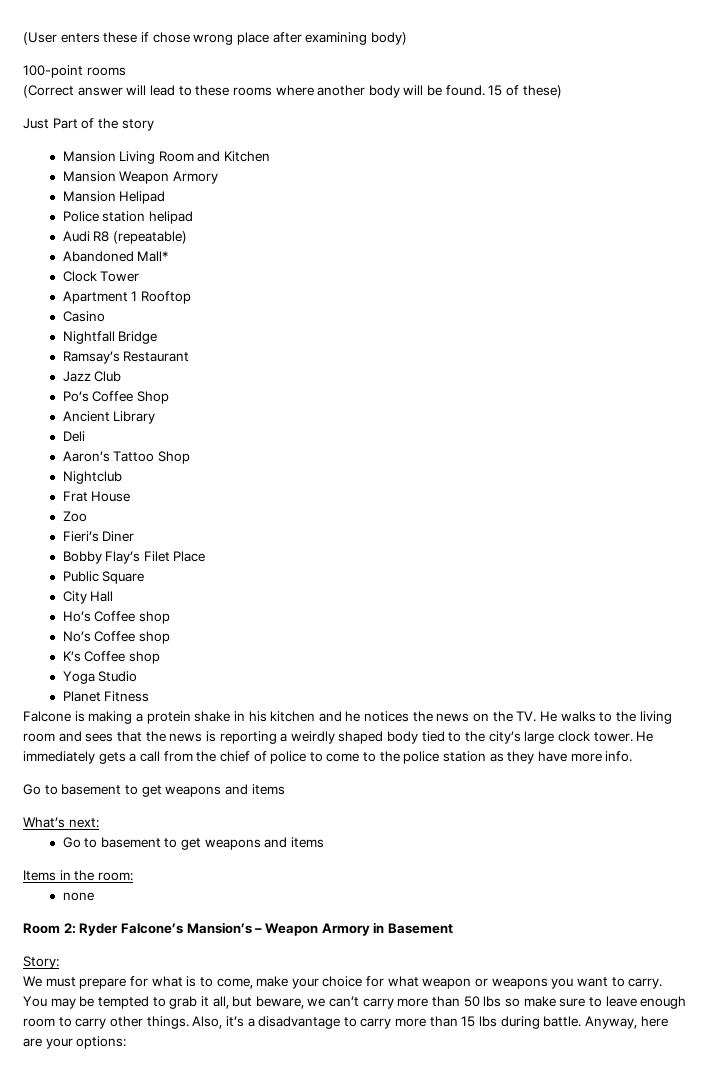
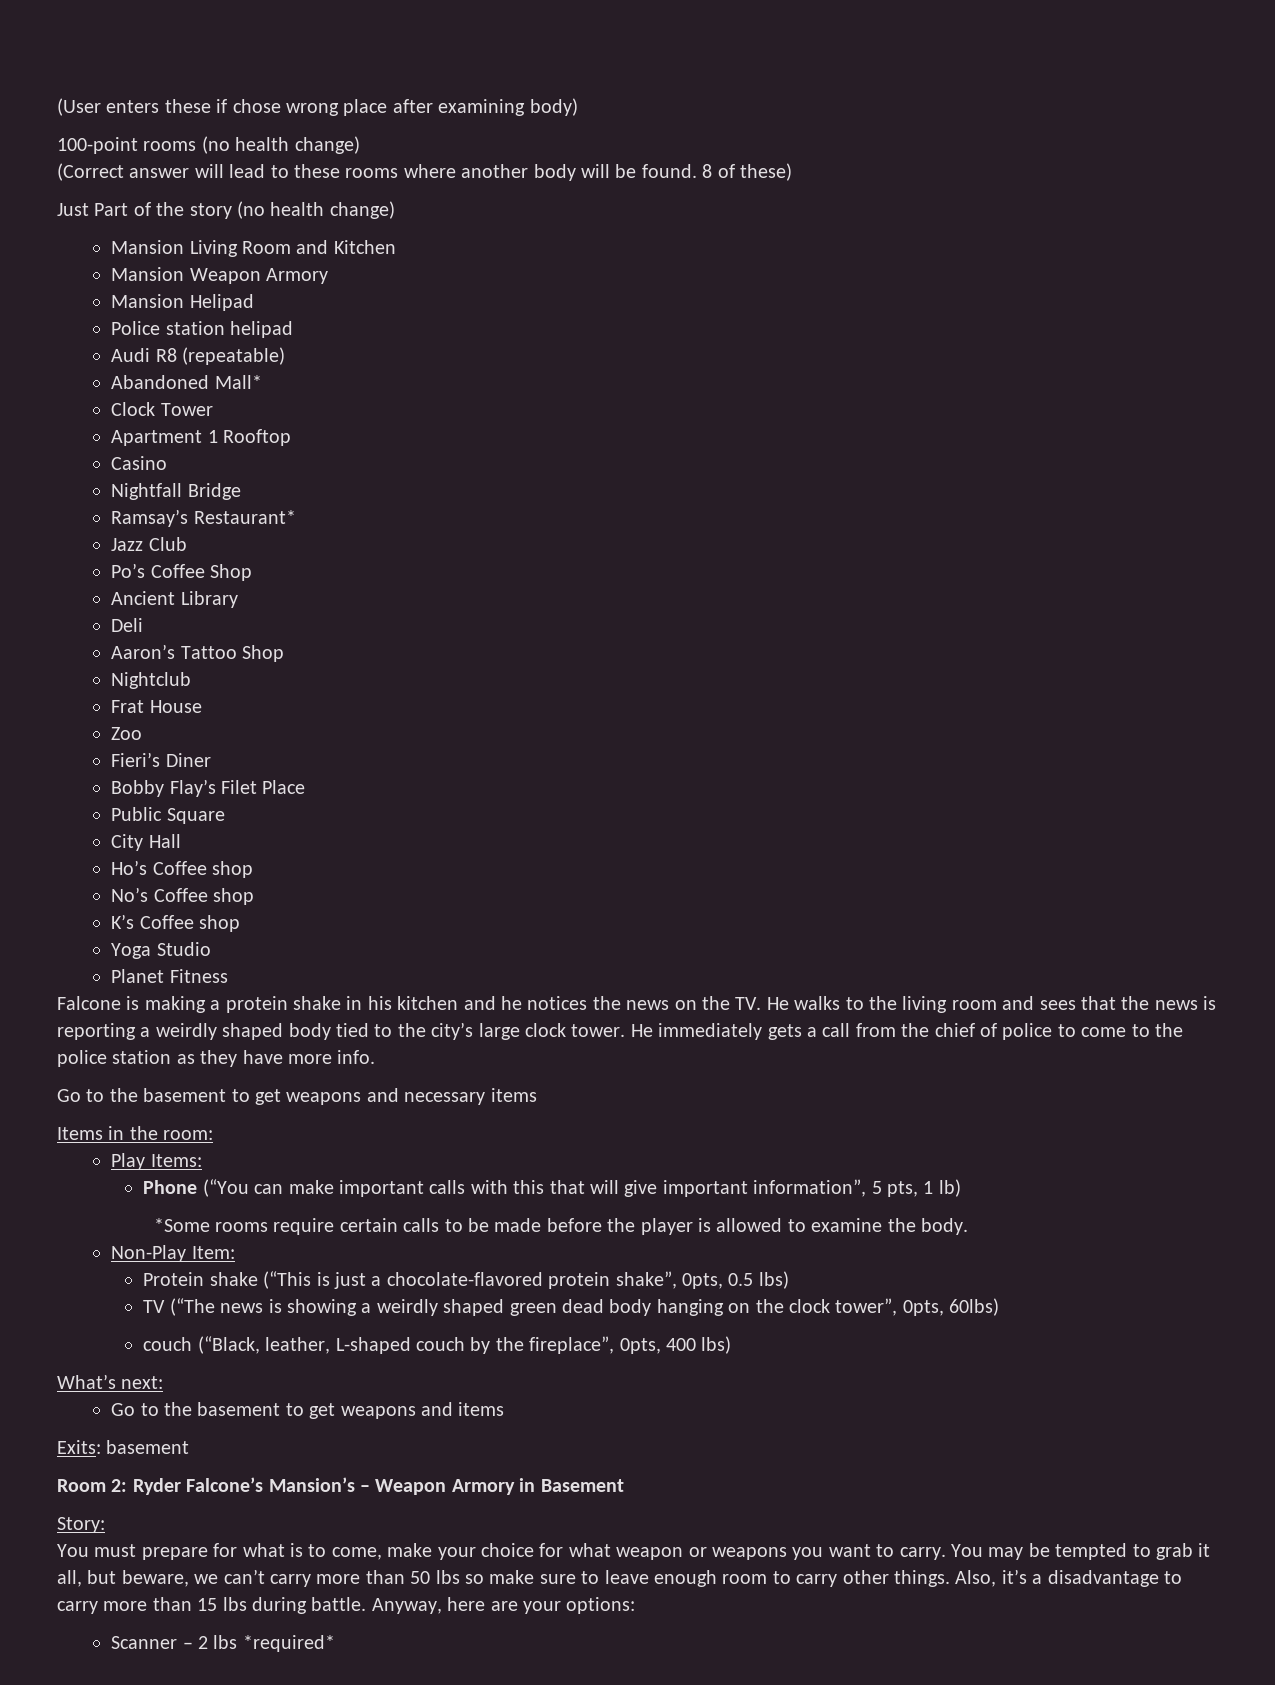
(126, 71) none -> [201,136,360,154] (no health change)
[488,85,503,96] 15 -> [702,164,713,178] 8
(154, 125) none -> [237,201,395,219] (no health change)
[123,351,190,362] Restaurant -> [193,510,296,524] Restaurant*
[61,784,285,797] [23,817,99,828] [62,837,325,850] [23,870,133,881] [62,892,94,901] basement to get weapons and items // What’s next: // Go to basement to get weapons and items // Items in the room: // none -> [109,1088,537,1105] [57,1126,214,1140] [111,1153,202,1170] [143,1179,961,1197] [153,1218,968,1235] [111,1245,235,1262] [143,1271,789,1289] [143,1298,1000,1316] [143,1336,732,1354] [57,1374,164,1389] [111,1402,505,1419] [57,1440,190,1454] the basement to get weapons and necessary items // Items in the room: // Play Items: // Phone (“You can make important calls with this that will give important information”, 5 pts, 1 lb) // *Some rooms require certain calls to be made before the player is allowed to examine the body. // Non-Play Item: // Protein shake (“This is just a chocolate-flavored protein shake”, 0pts, 0.5 lbs) // TV (“The news is showing a weirdly shaped green dead body hanging on the clock tower”, 0pts, 60lbs) // couch (“Black, leather, L-shaped couch by the fireplace”, 0pts, 400 lbs) // What’s next: // Go to the basement to get weapons and items // Exits: basement
[23,976,42,987] We -> [57,1544,89,1557] You
(127, 1042) none -> [111,1635,335,1652] // Scanner – 2 lbs *required*

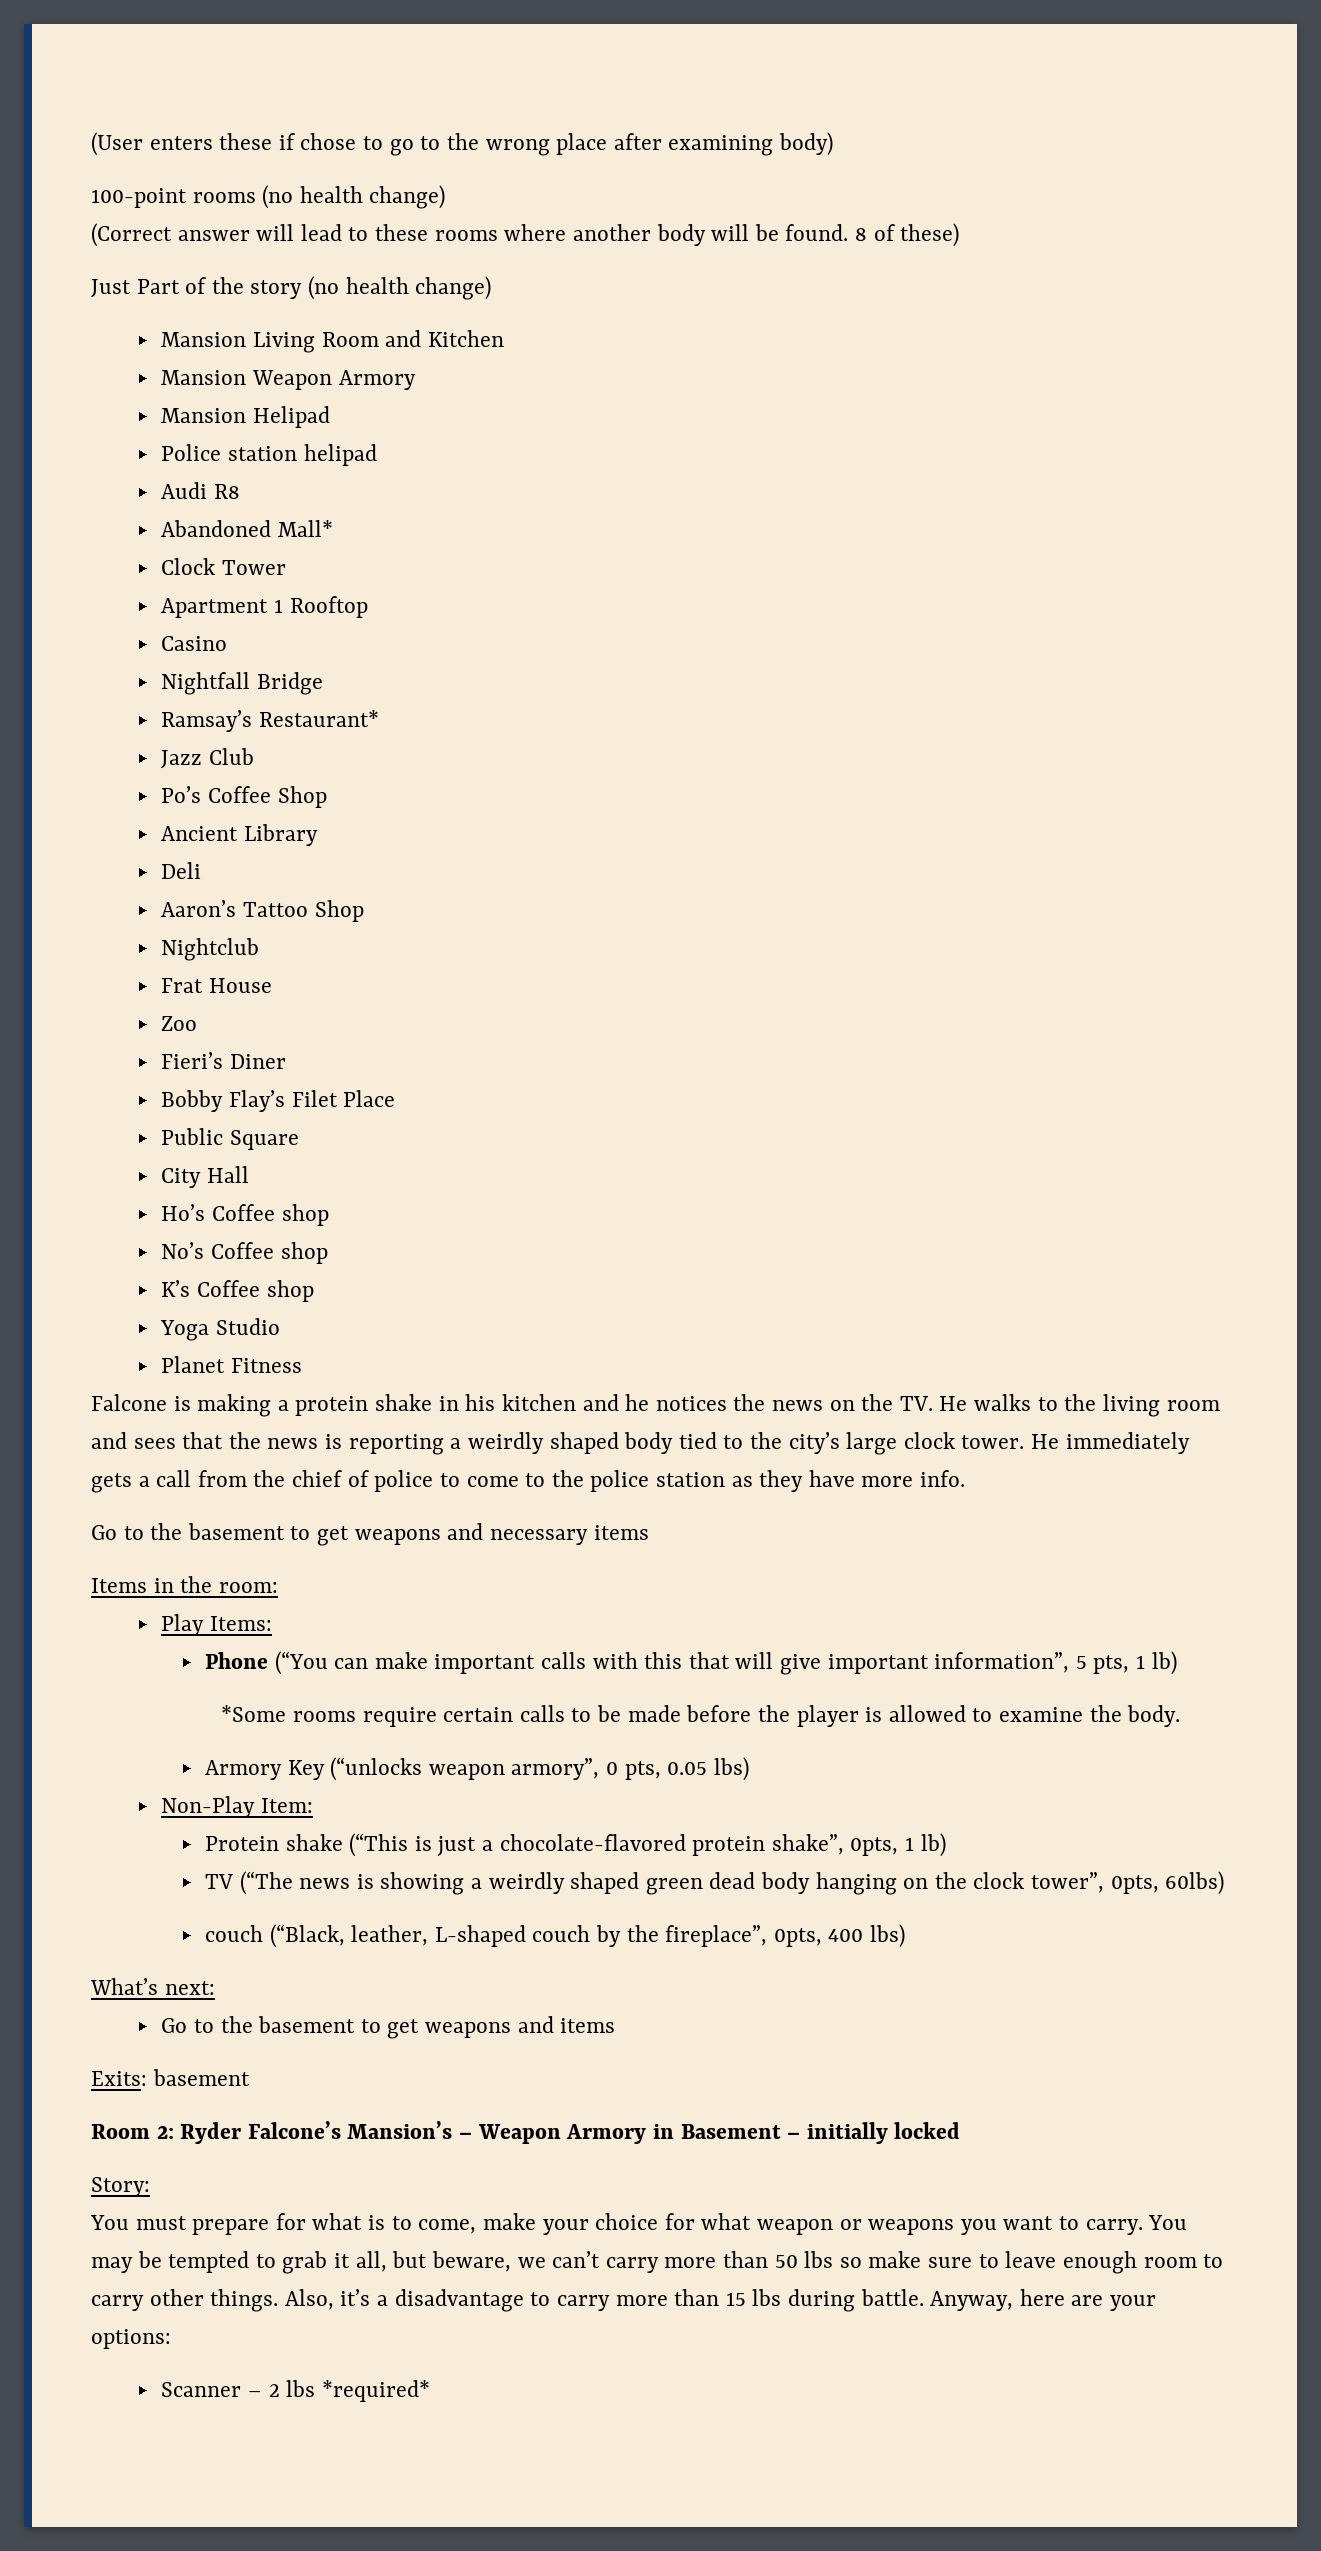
(281, 106) none -> [363,133,479,156] to go to the
[181,347,285,365] (repeatable) -> (241, 491) none
(968, 1226) none -> [204,1757,749,1781] // Armory Key (“unlocks weapon armory”, 0 pts, 0.05 lbs)
[728,1271,789,1289] 0.5 lbs) -> [905,1833,946,1857] 1 lb)
(624, 1485) none -> [787,2122,961,2144] – initially locked

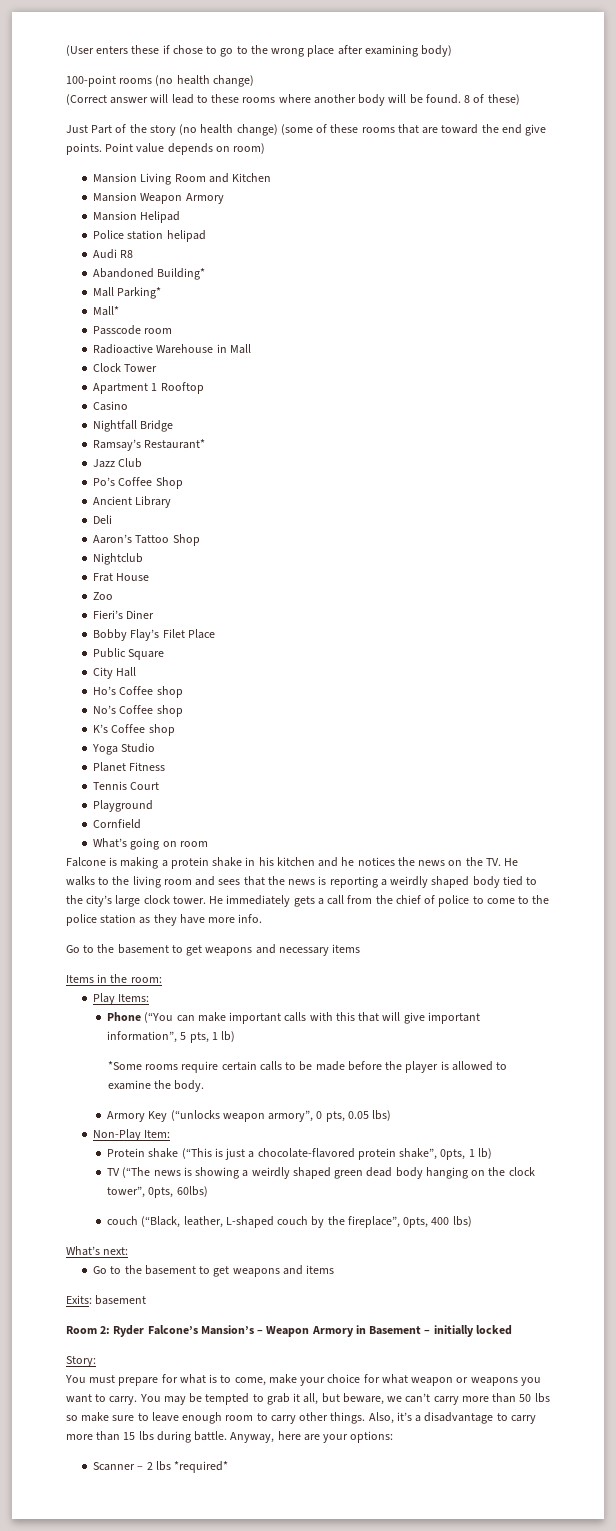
(492, 288) none -> [280,124,547,136] [66,143,266,155] (some of these rooms that are toward the end give points. Point value depends on room)
[278,520,334,537] Mall* -> [157,268,206,280] [93,287,162,299] [93,306,120,316] [93,325,173,335] [93,344,251,354] Building* // Mall Parking* // Mall* // Passcode room // Radioactive Warehouse in Mall
(303, 1365) none -> [93,781,160,790] [93,800,154,812] [93,819,142,829] [93,838,208,850] // Tennis Court // Playground // Cornfield // What’s going on room

